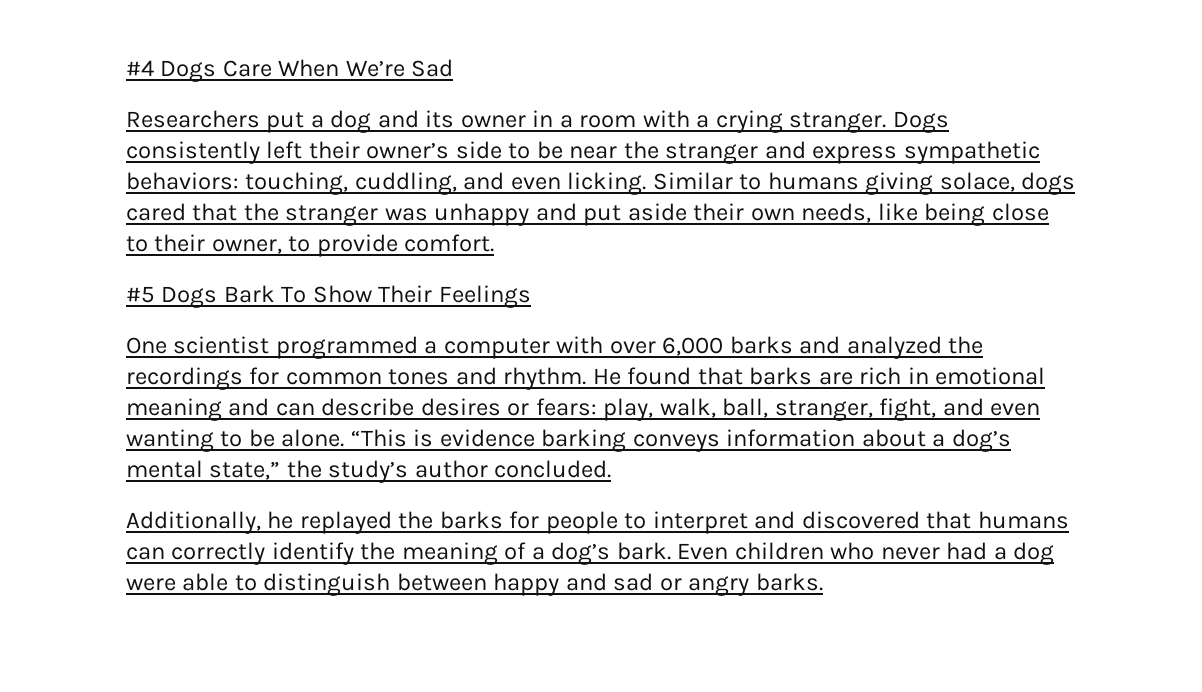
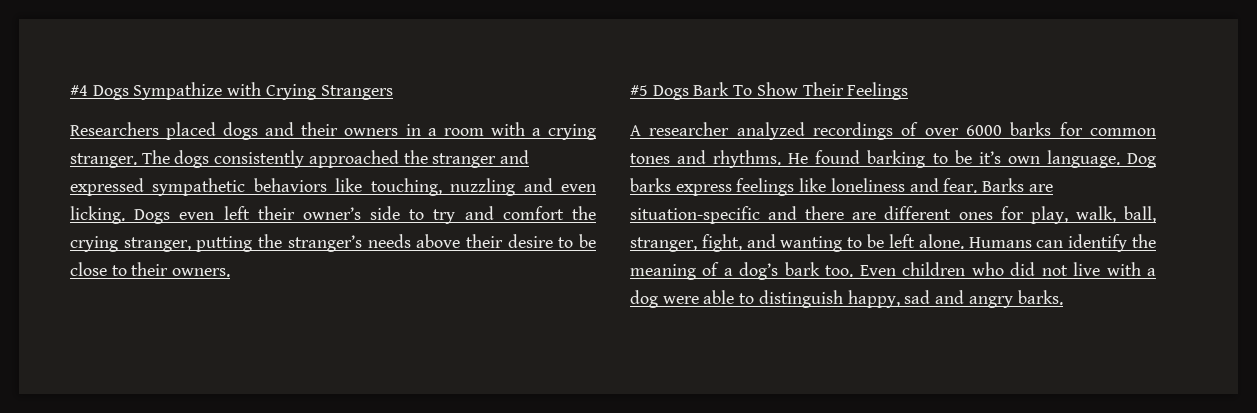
[222,59,454,77] [126,110,526,133] Care When We’re Sad // Researchers put a dog and its owner -> [133,82,393,100] [70,122,399,140] Sympathize with Crying Strangers // Researchers placed dogs and their owners
[892,111,949,133] [126,141,260,164] Dogs consistently -> [141,150,530,168] [70,178,597,196] [70,206,215,224] The dogs consistently approached the stranger and expressed sympathetic behaviors like touching, nuzzling and even licking. Dogs even
[536,141,1040,164] [126,172,1076,195] [126,203,1049,226] [126,234,495,257] be near the stranger and express sympathetic behaviors: touching, cuddling, and even licking. Similar to humans giving solace, dogs cared that the stranger was unhappy and put aside their own needs, like being close to their owner, to provide comfort. -> [433,206,596,224] [70,234,596,252] [70,262,231,277] try and comfort the crying stranger, putting the stranger’s needs above their desire to be close to their owners.
[126,336,984,359] [126,367,243,390] One scientist programmed a computer with over 6,000 barks and analyzed the recordings -> [630,122,1052,140] A researcher analyzed recordings of over 6000 barks
[503,367,587,390] rhythm. -> [713,150,782,168] rhythms.
[697,367,1046,385] [126,398,597,421] that barks are rich in emotional meaning and can describe desires or fears: -> [867,150,1156,168] [630,178,1053,196] [630,206,1024,224] barking to be it’s own language. Dog barks express feelings like loneliness and fear. Barks are situation-specific and there are different ones for
[990,403,1041,416] even -> (776, 241) none
[281,429,1011,452] [126,460,612,483] [126,511,1069,534] [126,542,266,565] alone. “This is evidence barking conveys information about a dog’s mental state,” the study’s author concluded. // Additionally, he replayed the barks for people to interpret and discovered that humans can correctly -> [888,234,1064,249] left alone. Humans can
[616,542,671,560] bark. -> [784,262,854,277] bark too.
[880,542,988,560] never had -> [1010,262,1141,276] did not live with
[396,573,682,596] between happy and sad or -> [847,290,965,308] happy, sad and

